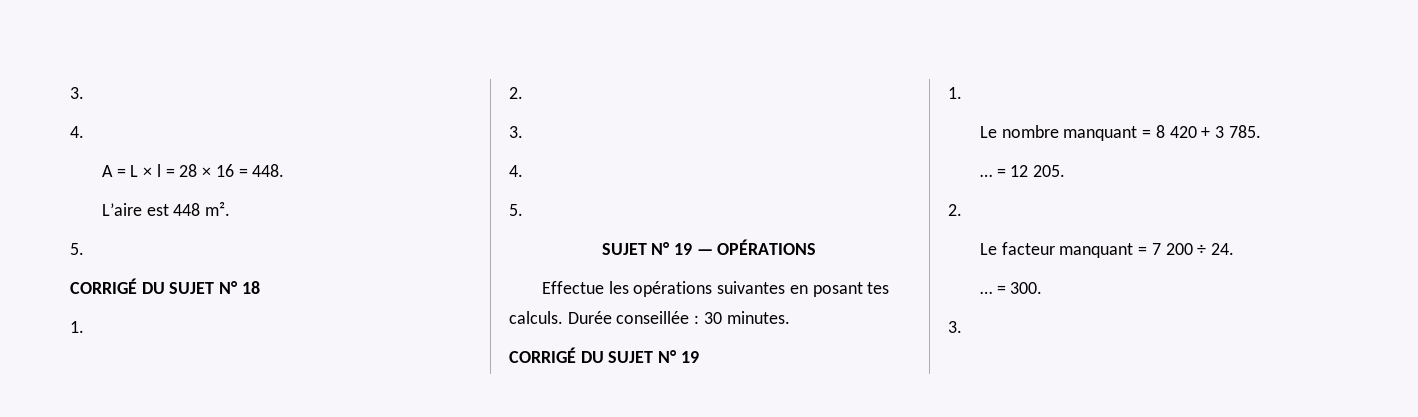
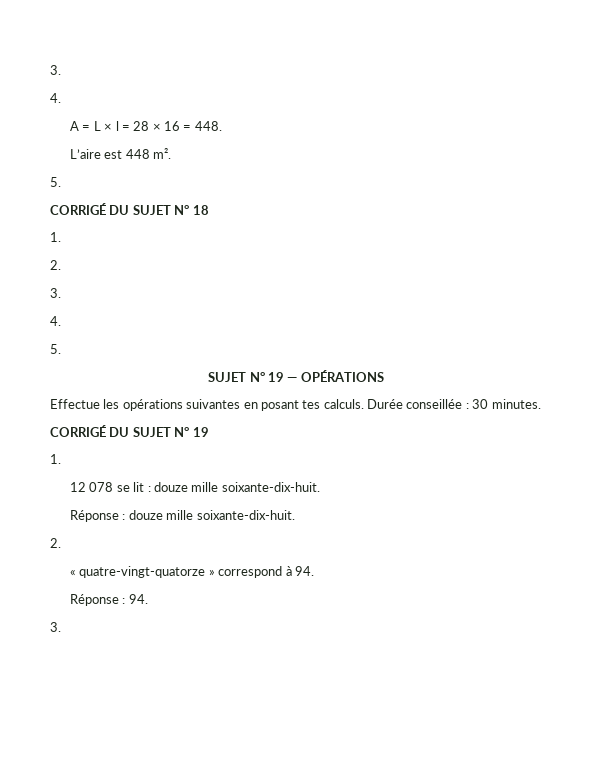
[979,125,1261,141] [979,165,1066,177] [948,204,962,216] [979,242,1235,258] [979,282,1043,294] Le nombre manquant = 8 420 + 3 785. // … = 12 205. // 2. // Le facteur manquant = 7 200 ÷ 24. // … = 300. -> [70,482,320,492] [70,510,295,522] [50,538,61,548] [70,566,314,578] [70,594,148,606] 12 078 se lit : douze mille soixante-dix-huit. // Réponse : douze mille soixante-dix-huit. // 2. // « quatre-vingt-quatorze » correspond à 94. // Réponse : 94.

